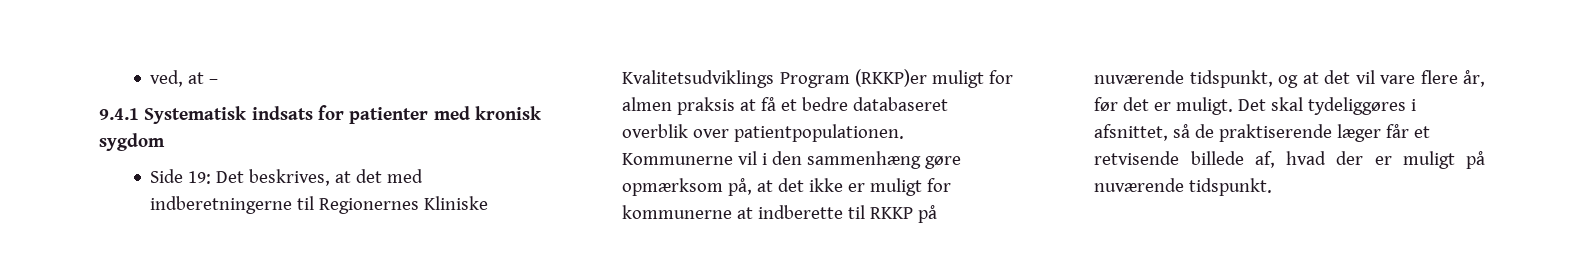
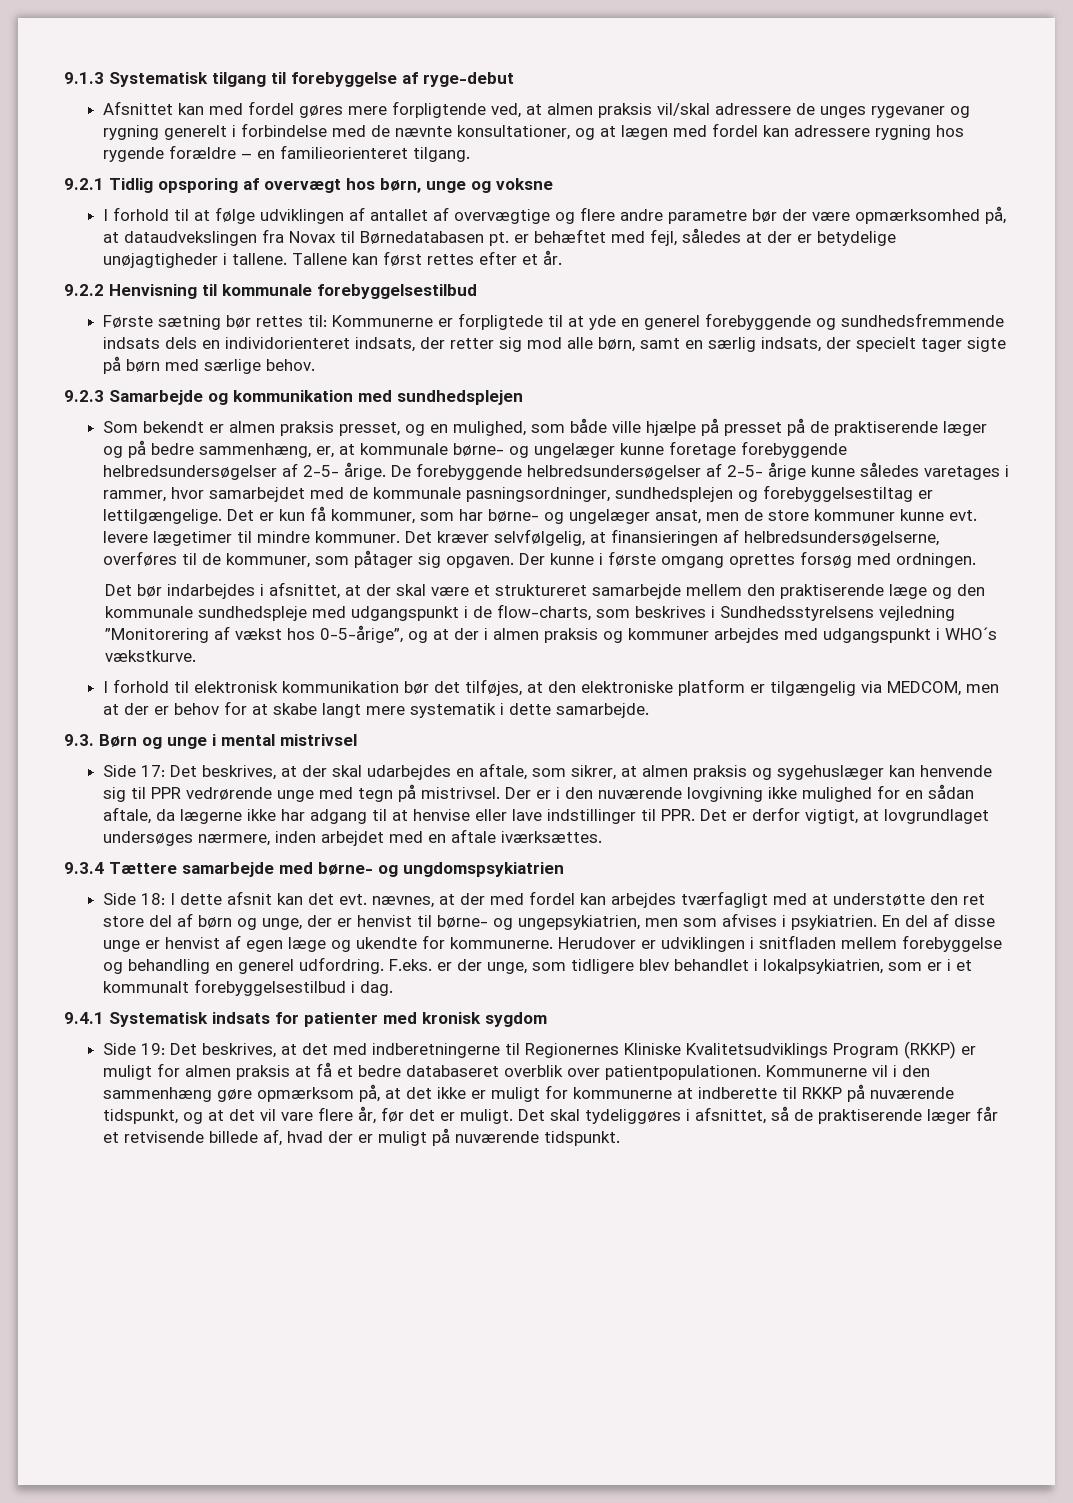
[150,70,219,87] ved, at – -> [64,72,514,87] [103,101,971,118] [103,123,965,140] [103,145,471,162] [64,178,553,193] [103,206,1007,224] [103,228,897,246] [103,250,563,268] [64,284,477,299] [103,313,1005,330] [103,337,1007,352] [103,356,316,374] [64,390,523,405] [103,418,988,436] [103,440,848,458] [103,462,1010,480] [103,485,934,502] [103,506,978,524] [103,529,940,546] [103,550,977,568] [104,582,985,599] [104,604,955,621] [104,625,997,643] [104,650,196,662] [103,679,1000,696] [103,701,650,718] [64,734,357,749] [103,763,993,780] [103,784,975,802] [103,807,990,824] [103,829,603,846] [64,862,564,877] [103,891,986,908] [103,913,996,930] [103,935,1003,952] [103,957,973,974] [103,979,394,996] 9.1.3 Systematisk tilgang til forebyggelse af ryge-debut // Afsnittet kan med fordel gøres mere forpligtende ved, at almen praksis vil/skal adressere de unges rygevaner og rygning generelt i forbindelse med de nævnte konsultationer, og at lægen med fordel kan adressere rygning hos rygende forældre – en familieorienteret tilgang. // 9.2.1 Tidlig opsporing af overvægt hos børn, unge og voksne // I forhold til at følge udviklingen af antallet af overvægtige og flere andre parametre bør der være opmærksomhed på, at dataudvekslingen fra Novax til Børnedatabasen pt. er behæftet med fejl, således at der er betydelige unøjagtigheder i tallene. Tallene kan først rettes efter et år. // 9.2.2 Henvisning til kommunale forebyggelsestilbud // Første sætning bør rettes til: Kommunerne er forpligtede til at yde en generel forebyggende og sundhedsfremmende indsats dels en individorienteret indsats, der retter sig mod alle børn, samt en særlig indsats, der specielt tager sigte på børn med særlige behov. // 9.2.3 Samarbejde og kommunikation med sundhedsplejen // Som bekendt er almen praksis presset, og en mulighed, som både ville hjælpe på presset på de praktiserende læger og på bedre sammenhæng, er, at kommunale børne- og ungelæger kunne foretage forebyggende helbredsundersøgelser af 2-5- årige. De forebyggende helbredsundersøgelser af 2-5- årige kunne således varetages i rammer, hvor samarbejdet med de kommunale pasningsordninger, sundhedsplejen og forebyggelsestiltag er lettilgængelige. Det er kun få kommuner, som har børne- og ungelæger ansat, men de store kommuner kunne evt. levere lægetimer til mindre kommuner. Det kræver selvfølgelig, at finansieringen af helbredsundersøgelserne, overføres til de kommuner, som påtager sig opgaven. Der kunne i første omgang oprettes forsøg med ordningen. // Det bør indarbejdes i afsnittet, at der skal være et struktureret samarbejde mellem den praktiserende læge og den kommunale sundhedspleje med udgangspunkt i de flow-charts, som beskrives i Sundhedsstyrelsens vejledning ”Monitorering af vækst hos 0-5-årige”, og at der i almen praksis og kommuner arbejdes med udgangspunkt i WHO´s vækstkurve. // I forhold til elektronisk kommunikation bør det tilføjes, at den elektroniske platform er tilgængelig via MEDCOM, men at der er behov for at skabe langt mere systematik i dette samarbejde. // 9.3. Børn og unge i mental mistrivsel // Side 17: Det beskrives, at der skal udarbejdes en aftale, som sikrer, at almen praksis og sygehuslæger kan henvende sig til PPR vedrørende unge med tegn på mistrivsel. Der er i den nuværende lovgivning ikke mulighed for en sådan aftale, da lægerne ikke har adgang til at henvise eller lave indstillinger til PPR. Det er derfor vigtigt, at lovgrundlaget undersøges nærmere, inden arbejdet med en aftale iværksættes. // 9.3.4 Tættere samarbejde med børne- og ungdomspsykiatrien // Side 18: I dette afsnit kan det evt. nævnes, at der med fordel kan arbejdes tværfagligt med at understøtte den ret store del af børn og unge, der er henvist til børne- og ungepsykiatrien, men som afvises i psykiatrien. En del af disse unge er henvist af egen læge og ukendte for kommunerne. Herudover er udviklingen i snitfladen mellem forebyggelse og behandling en generel udfordring. F.eks. er der unge, som tidligere blev behandlet i lokalpsykiatrien, som er i et kommunalt forebyggelsestilbud i dag.
[854,69,927,87] (RKKP)er -> [904,1041,977,1059] (RKKP) er

